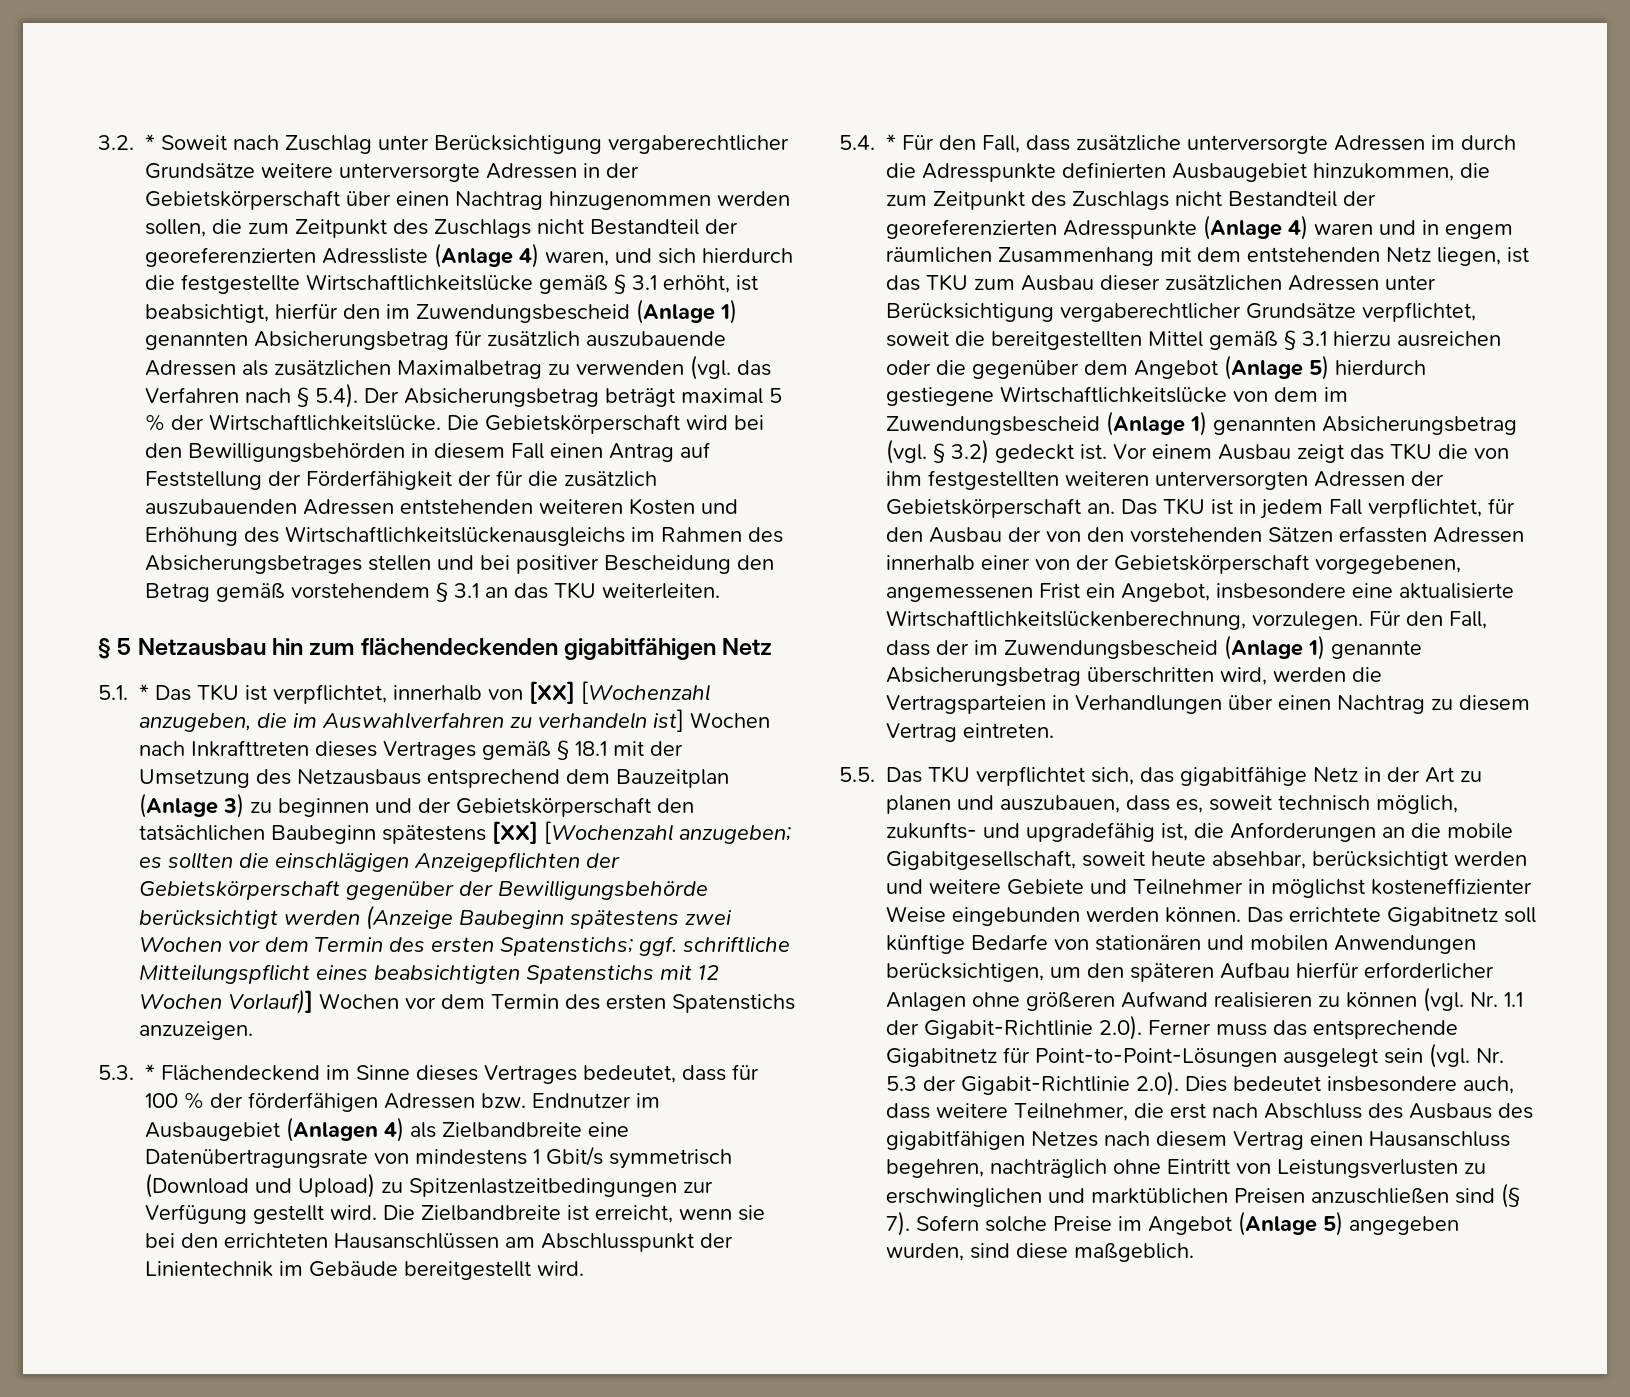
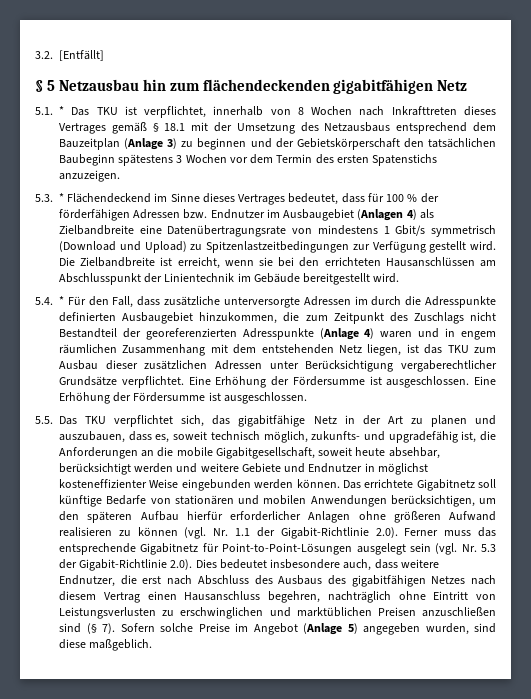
[145,134,789,154] [145,163,639,182] [145,190,790,210] [145,219,738,238] [145,243,793,268] [145,274,758,294] [145,299,737,324] [145,330,726,350] [145,355,771,380] [145,383,782,408] [145,414,764,434] [145,442,710,462] [145,470,657,490] [145,498,738,515] [145,526,783,546] [145,555,774,574] [145,582,720,602] * Soweit nach Zuschlag unter Berücksichtigung vergaberechtlicher Grundsätze weitere unterversorgte Adressen in der Gebietskörperschaft über einen Nachtrag hinzugenommen werden sollen, die zum Zeitpunkt des Zuschlags nicht Bestandteil der georeferenzierten Adressliste (Anlage 4) waren, und sich hierdurch die festgestellte Wirtschaftlichkeitslücke gemäß § 3.1 erhöht, ist beabsichtigt, hierfür den im Zuwendungsbescheid (Anlage 1) genannten Absicherungsbetrag für zusätzlich auszubauende Adressen als zusätzlichen Maximalbetrag zu verwenden (vgl. das Verfahren nach § 5.4). Der Absicherungsbetrag beträgt maximal 5 % der Wirtschaftlichkeitslücke. Die Gebietskörperschaft wird bei den Bewilligungsbehörden in diesem Fall einen Antrag auf Feststellung der Förderfähigkeit der für die zusätzlich auszubauenden Adressen entstehenden weiteren Kosten und Erhöhung des Wirtschaftlichkeitslückenausgleichs im Rahmen des Absicherungsbetrages stellen und bei positiver Bescheidung den Betrag gemäß vorstehendem § 3.1 an das TKU weiterleiten. -> [59,50,104,61] [Entfällt]
[529,681,710,704] [139,709,684,732] [XX] [Wochenzahl anzugeben, die im Auswahlverfahren zu verhandeln ist] -> [297,107,304,115] 8
[492,821,791,844] [139,852,620,872] [139,880,708,900] [139,905,732,930] [139,936,790,956] [139,964,719,984] [139,989,313,1014] [XX] [Wochenzahl anzugeben; es sollten die einschlägigen Anzeigepflichten der Gebietskörperschaft gegenüber der Bewilligungsbehörde berücksichtigt werden (Anzeige Baubeginn spätestens zwei Wochen vor dem Termin des ersten Spatenstichs; ggf. schriftliche Mitteilungspflicht eines beabsichtigten Spatenstichs mit 12 Wochen Vorlauf)] -> [176,155,183,163] 3
[1362,302,1476,322] [886,330,1501,350] [886,355,1426,380] [886,386,1348,406] [886,411,1517,436] [886,439,1509,464] [886,470,1444,490] [886,498,1515,519] [886,526,1524,543] [886,554,1461,574] [886,583,1514,602] [886,610,1487,630] [886,635,1422,660] [886,667,1382,686] [886,695,1530,714] [886,723,1054,742] verpflichtet, soweit die bereitgestellten Mittel gemäß § 3.1 hierzu ausreichen oder die gegenüber dem Angebot (Anlage 5) hierdurch gestiegene Wirtschaftlichkeitslücke von dem im Zuwendungsbescheid (Anlage 1) genannten Absicherungsbetrag (vgl. § 3.2) gedeckt ist. Vor einem Ausbau zeigt das TKU die von ihm festgestellten weiteren unterversorgten Adressen der Gebietskörperschaft an. Das TKU ist in jedem Fall verpflichtet, für den Ausbau der von den vorstehenden Sätzen erfassten Adressen innerhalb einer von der Gebietskörperschaft vorgegebenen, angemessenen Frist ein Angebot, insbesondere eine aktualisierte Wirtschaftlichkeitslückenberechnung, vorzulegen. Für den Fall, dass der im Zuwendungsbescheid (Anlage 1) genannte Absicherungsbetrag überschritten wird, werden die Vertragsparteien in Verhandlungen über einen Nachtrag zu diesem Vertrag eintreten. -> [121,376,496,388] [59,392,307,404] verpflichtet. Eine Erhöhung der Fördersumme ist ausgeschlossen. Eine Erhöhung der Fördersumme ist ausgeschlossen.
[1133,879,1243,895] Teilnehmer -> [308,463,363,473] Endnutzer
[1014,1103,1128,1121] Teilnehmer, -> [59,575,115,587] Endnutzer,

